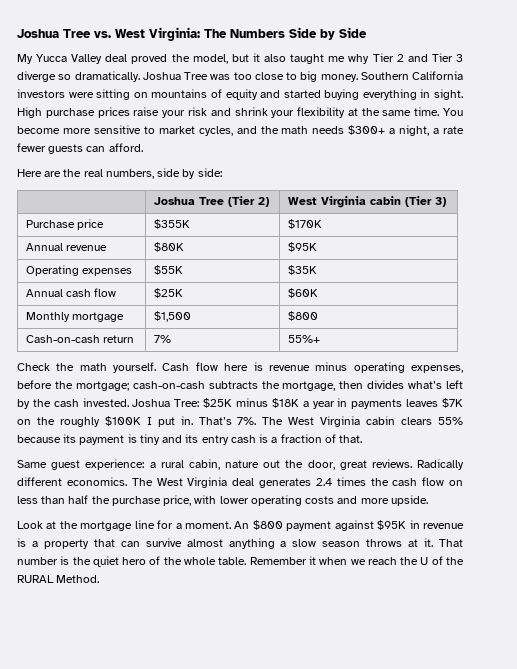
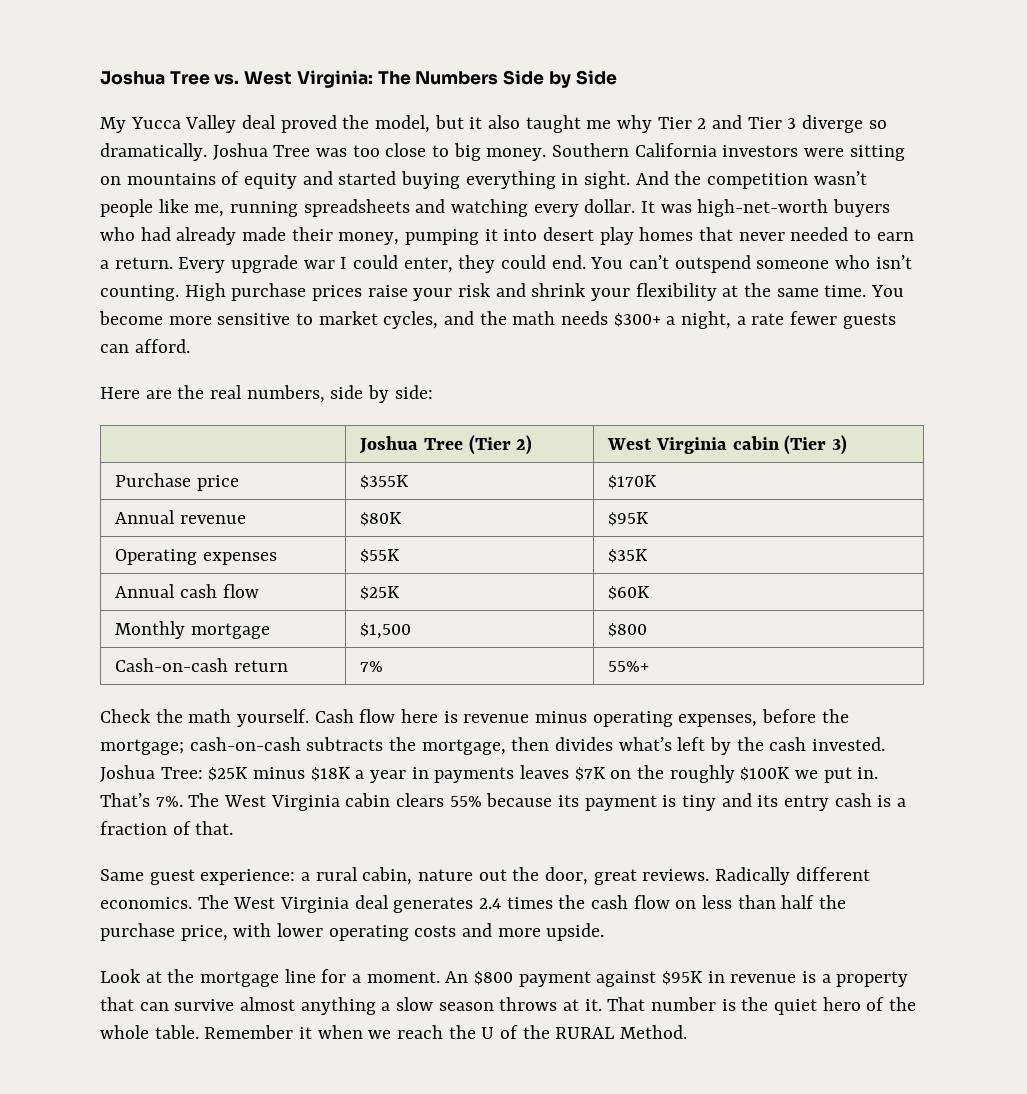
(463, 94) none -> [635,171,867,189] [100,199,891,217] [100,227,914,245] [100,255,912,273] [100,285,179,301] And the competition wasn’t people like me, running spreadsheets and watching every dollar. It was high-net-worth buyers who had already made their money, pumping it into desert play homes that never needed to earn a return. Every upgrade war I could enter, they could end. You can’t outspend someone who isn’t counting.
[146,417,152,425] I -> [795,770,819,779] we

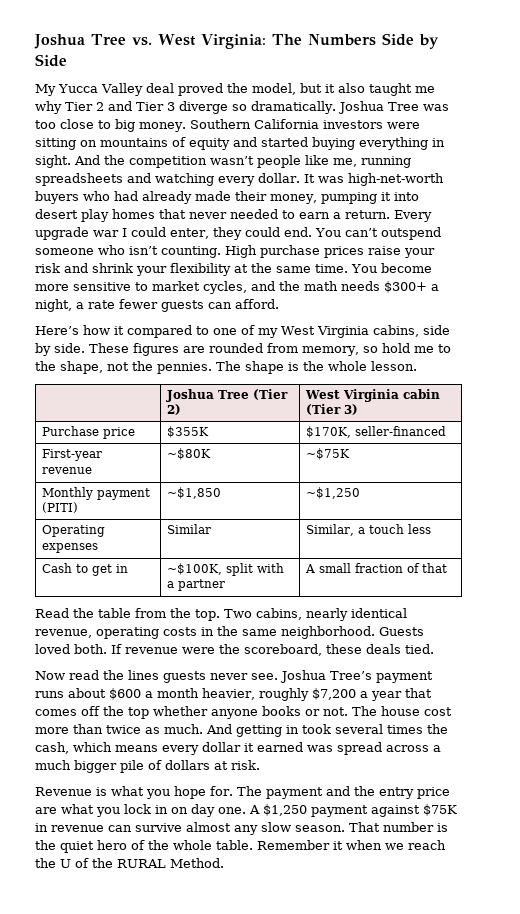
[100,385,433,403] Here are the real numbers, side by side: -> [35,325,450,338] [35,343,451,356] [35,361,417,374] Here’s how it compared to one of my West Virginia cabins, side by side. These figures are rounded from memory, so hold me to the shape, not the pennies. The shape is the whole lesson.
[608,475,658,489] [115,510,246,524] [360,512,403,526] [608,512,650,526] [115,549,277,565] [360,549,401,563] [608,549,649,563] [115,584,259,598] [360,586,401,600] [608,586,651,600] [115,621,270,639] [360,623,412,639] [608,623,648,637] [115,658,288,672] [360,661,384,672] [608,661,650,672] [100,709,849,727] [100,737,886,755] [100,765,879,783] [100,793,907,811] [100,821,234,835] [100,867,870,885] [100,895,847,913] [100,923,605,941] [100,969,514,987] $170K // Annual revenue | $80K | $95K // Operating expenses | $55K | $35K // Annual cash flow | $25K | $60K // Monthly mortgage | $1,500 | $800 // Cash-on-cash return | 7% | 55%+ // Check the math yourself. Cash flow here is revenue minus operating expenses, before the mortgage; cash-on-cash subtracts the mortgage, then divides what’s left by the cash invested. Joshua Tree: $25K minus $18K a year in payments leaves $7K on the roughly $100K we put in. That’s 7%. The West Virginia cabin clears 55% because its payment is tiny and its entry cash is a fraction of that. // Same guest experience: a rural cabin, nature out the door, great reviews. Radically different economics. The West Virginia deal generates 2.4 times the cash flow on less than half the purchase price, with lower operating costs and more upside. // Look at the mortgage line for a moment. An $800 -> [306,426,447,438] [42,449,103,461] [42,467,93,474] [167,448,212,460] [306,448,351,460] [42,487,151,500] [42,502,79,513] [167,487,222,499] [306,487,361,499] [42,525,106,537] [42,543,99,553] [167,524,212,534] [306,524,432,536] [42,563,129,576] [167,563,285,576] [167,579,226,591] [305,563,448,573] [35,608,407,621] [35,626,424,639] [35,644,434,656] [35,670,433,683] [35,688,432,701] [35,706,452,719] [35,724,448,737] [35,742,441,755] [35,760,260,773] [35,786,450,799] [35,804,307,817] $170K, seller-financed // First-year revenue | ~$80K | ~$75K // Monthly payment (PITI) | ~$1,850 | ~$1,250 // Operating expenses | Similar | Similar, a touch less // Cash to get in | ~$100K, split with a partner | A small fraction of that // Read the table from the top. Two cabins, nearly identical revenue, operating costs in the same neighborhood. Guests loved both. If revenue were the scoreboard, these deals tied. // Now read the lines guests never see. Joshua Tree’s payment runs about $600 a month heavier, roughly $7,200 a year that comes off the top whether anyone books or not. The house cost more than twice as much. And getting in took several times the cash, which means every dollar it earned was spread across a much bigger pile of dollars at risk. // Revenue is what you hope for. The payment and the entry price are what you lock in on day one. A $1,250
[662,971,704,985] $95K -> [423,804,457,816] $75K
[802,971,909,987] [100,997,602,1015] is a property that can survive almost anything a slow season throws at it. -> [108,822,345,835] can survive almost any slow season.

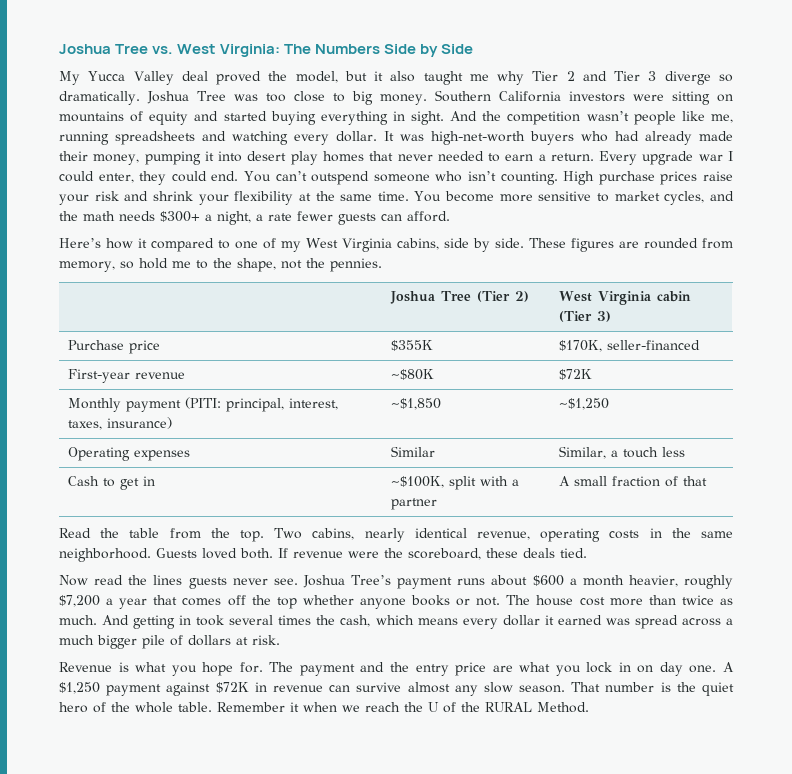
[216,361,417,374] The shape is the whole lesson. -> (382, 265) none
[306,448,351,460] ~$75K -> [559,369,593,380] $72K
[42,502,79,513] (PITI) -> [185,397,339,412] [68,417,173,430] (PITI: principal, interest, taxes, insurance)
[423,804,457,816] $75K -> [215,682,249,693] $72K

